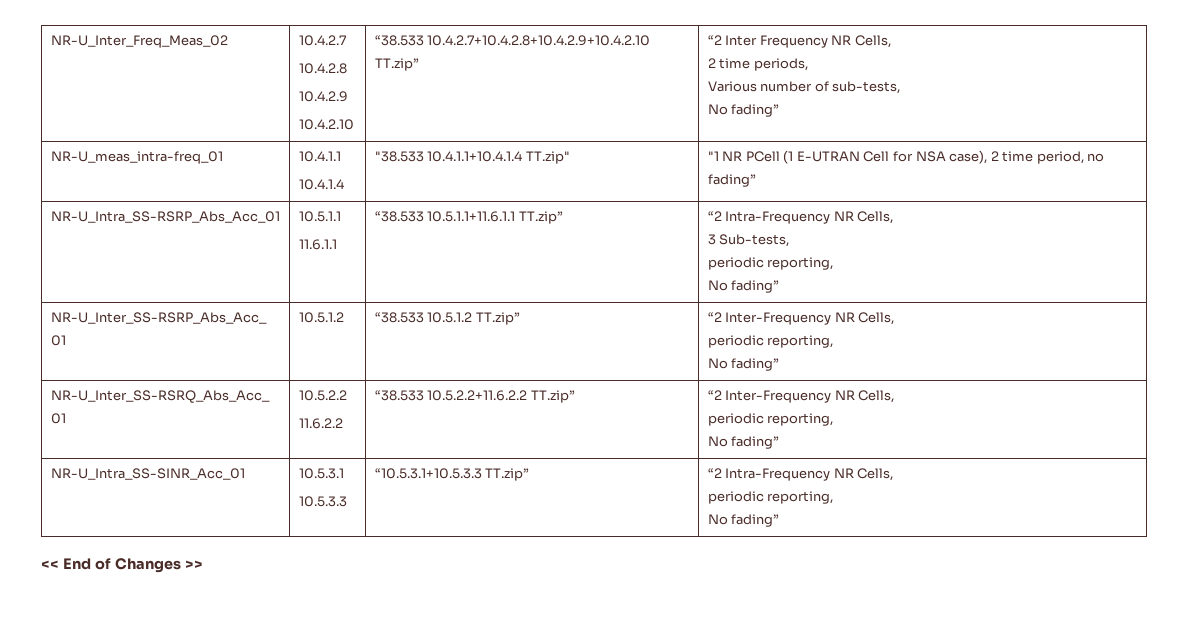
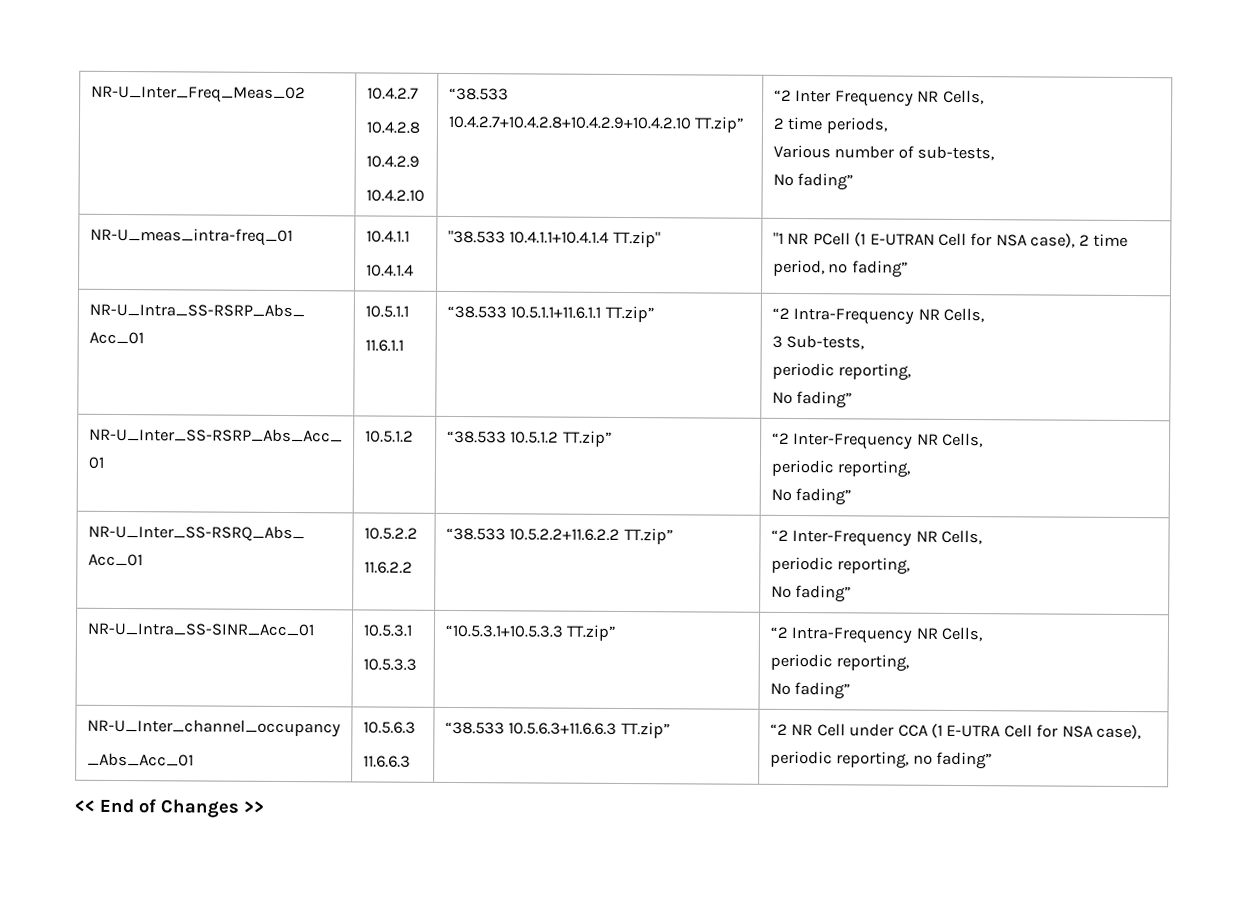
(780, 520) none -> [86,718,341,738] [86,752,194,767] [362,721,416,734] [362,755,411,768] [444,721,671,739] [769,723,1142,740] [769,750,994,770] // NR-U_Inter_channel_occupancy // _Abs_Acc_01 | 10.5.6.3 // 11.6.6.3 | “38.533 10.5.6.3+11.6.6.3 TT.zip” | “2 NR Cell under CCA (1 E-UTRA Cell for NSA case), periodic reporting, no fading”

